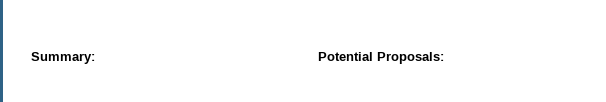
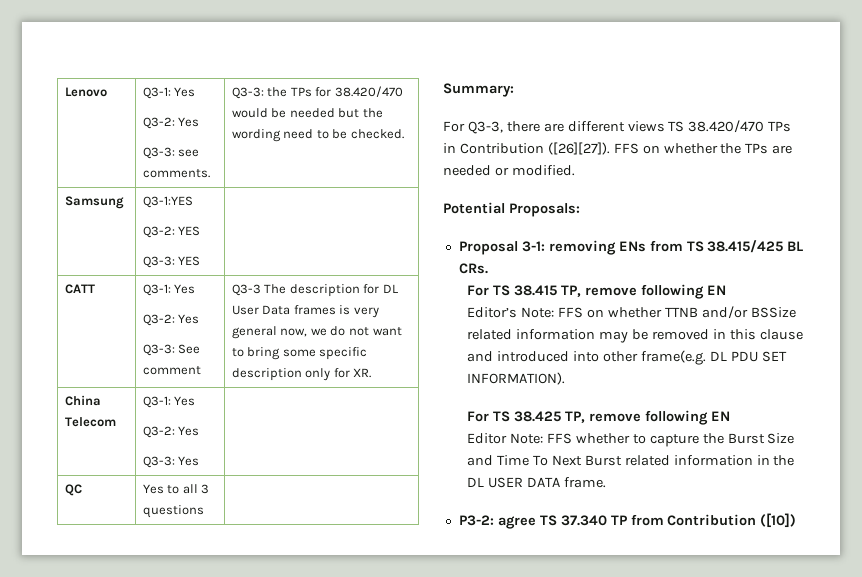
[31,52,95,64] [318,52,444,64] Summary: // Potential Proposals: -> [64,87,107,97] [142,87,196,99] [142,117,200,129] [142,147,200,159] [142,169,210,178] [231,86,403,99] [231,108,383,118] [231,129,404,142] [64,196,124,209] [142,196,193,208] [142,226,201,238] [142,256,201,268] [64,284,95,294] [142,284,196,296] [142,314,200,326] [142,344,201,356] [142,366,201,375] [231,284,398,297] [231,305,379,318] [231,326,402,339] [231,347,368,360] [231,368,372,381] [64,395,101,406] [64,417,116,427] [142,396,196,408] [142,426,200,438] [142,456,200,468] [64,484,82,496] [142,484,210,494] [142,505,204,518] [443,83,514,97] [443,120,792,134] [443,142,793,155] [443,165,575,176] [443,202,580,217] [458,240,804,255] [458,263,488,274] [467,284,726,299] [467,306,796,319] [467,329,803,343] [467,350,787,365] [467,372,566,385] [467,410,730,425] [467,433,795,447] [467,455,795,466] [467,477,606,488] [458,513,797,529] Lenovo | Q3-1: Yes // Q3-2: Yes // Q3-3: see comments. | Q3-3: the TPs for 38.420/470 would be needed but the wording need to be checked. // Samsung | Q3-1:YES // Q3-2: YES // Q3-3: YES | // CATT | Q3-1: Yes // Q3-2: Yes // Q3-3: See comment | Q3-3 The description for DL User Data frames is very general now, we do not want to bring some specific description only for XR. // China Telecom | Q3-1: Yes // Q3-2: Yes // Q3-3: Yes | // QC | Yes to all 3 questions | // Summary: // For Q3-3, there are different views TS 38.420/470 TPs in Contribution ([26][27]). FFS on whether the TPs are needed or modified. // Potential Proposals: // Proposal 3-1: removing ENs from TS 38.415/425 BL CRs. // For TS 38.415 TP, remove following EN // Editor’s Note: FFS on whether TTNB and/or BSSize related information may be removed in this clause and introduced into other frame(e.g. DL PDU SET INFORMATION). // For TS 38.425 TP, remove following EN // Editor Note: FFS whether to capture the Burst Size and Time To Next Burst related information in the DL USER DATA frame. // P3-2: agree TS 37.340 TP from Contribution ([10])

